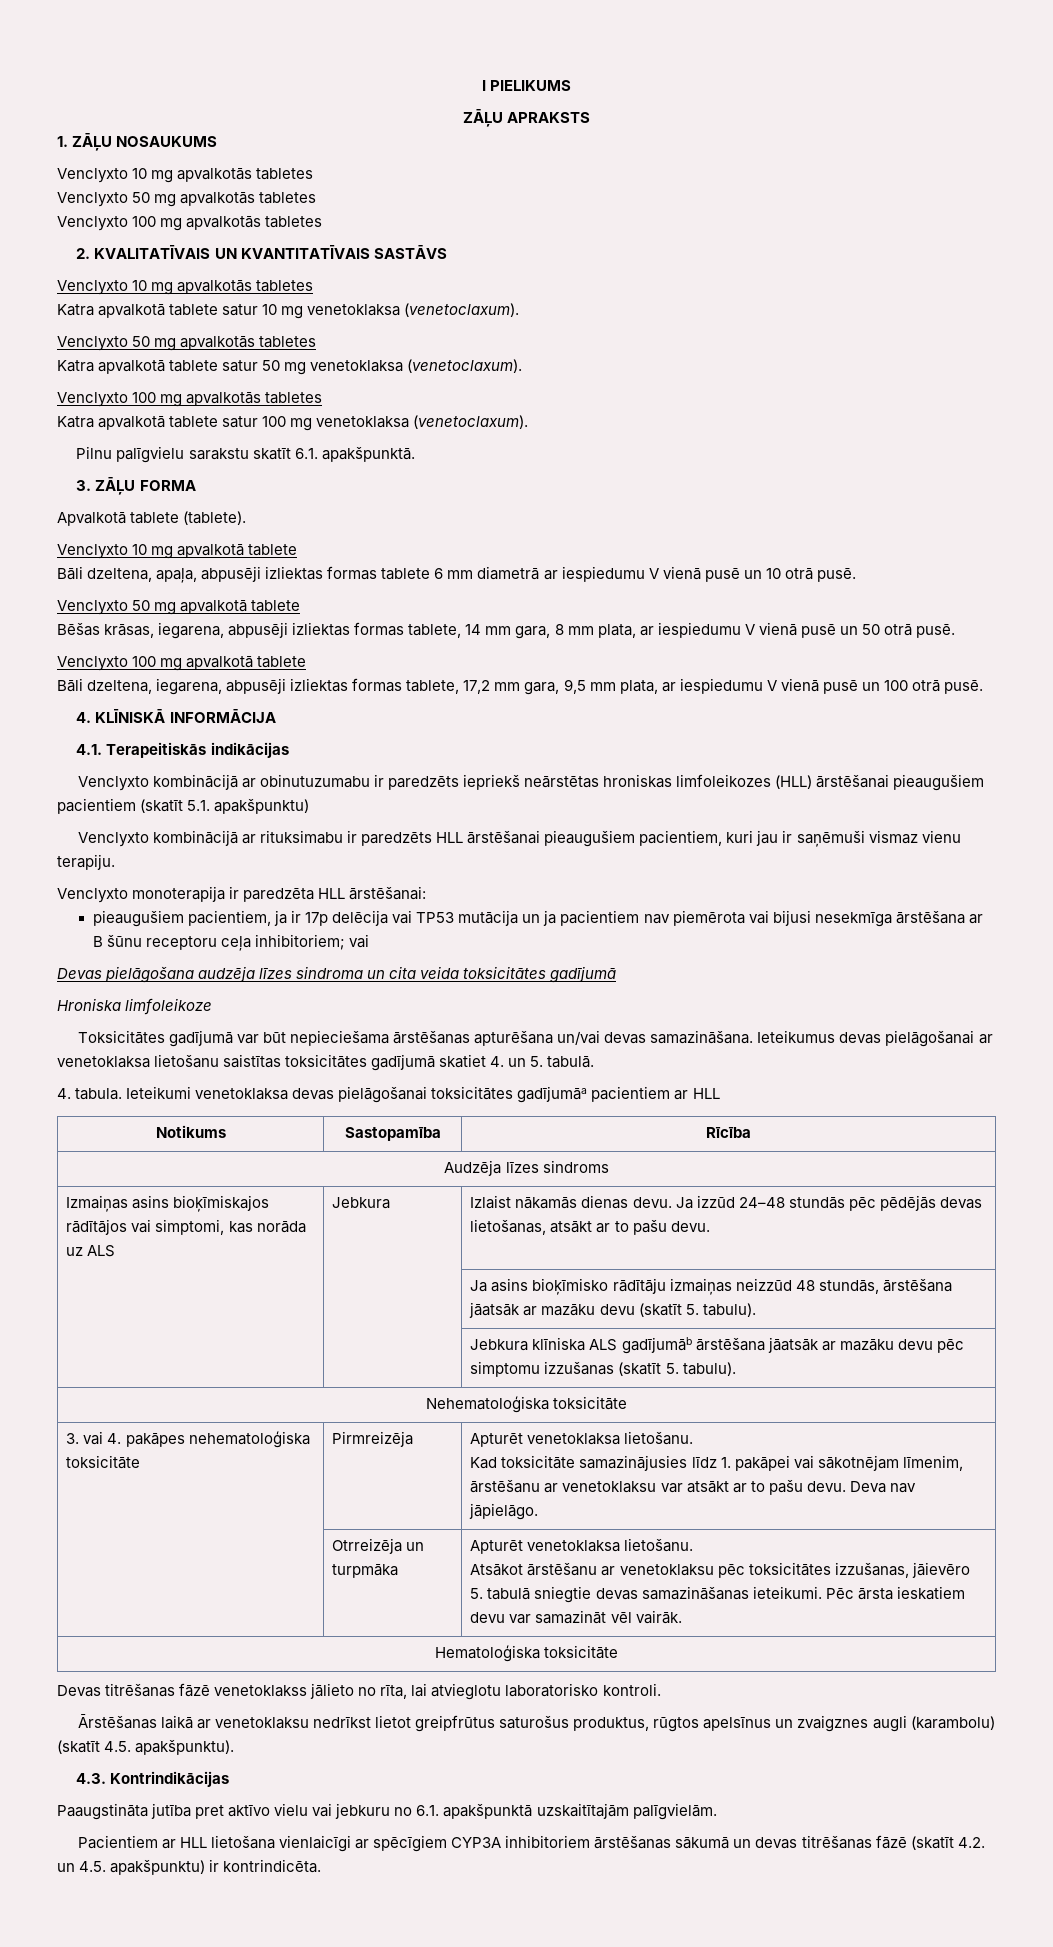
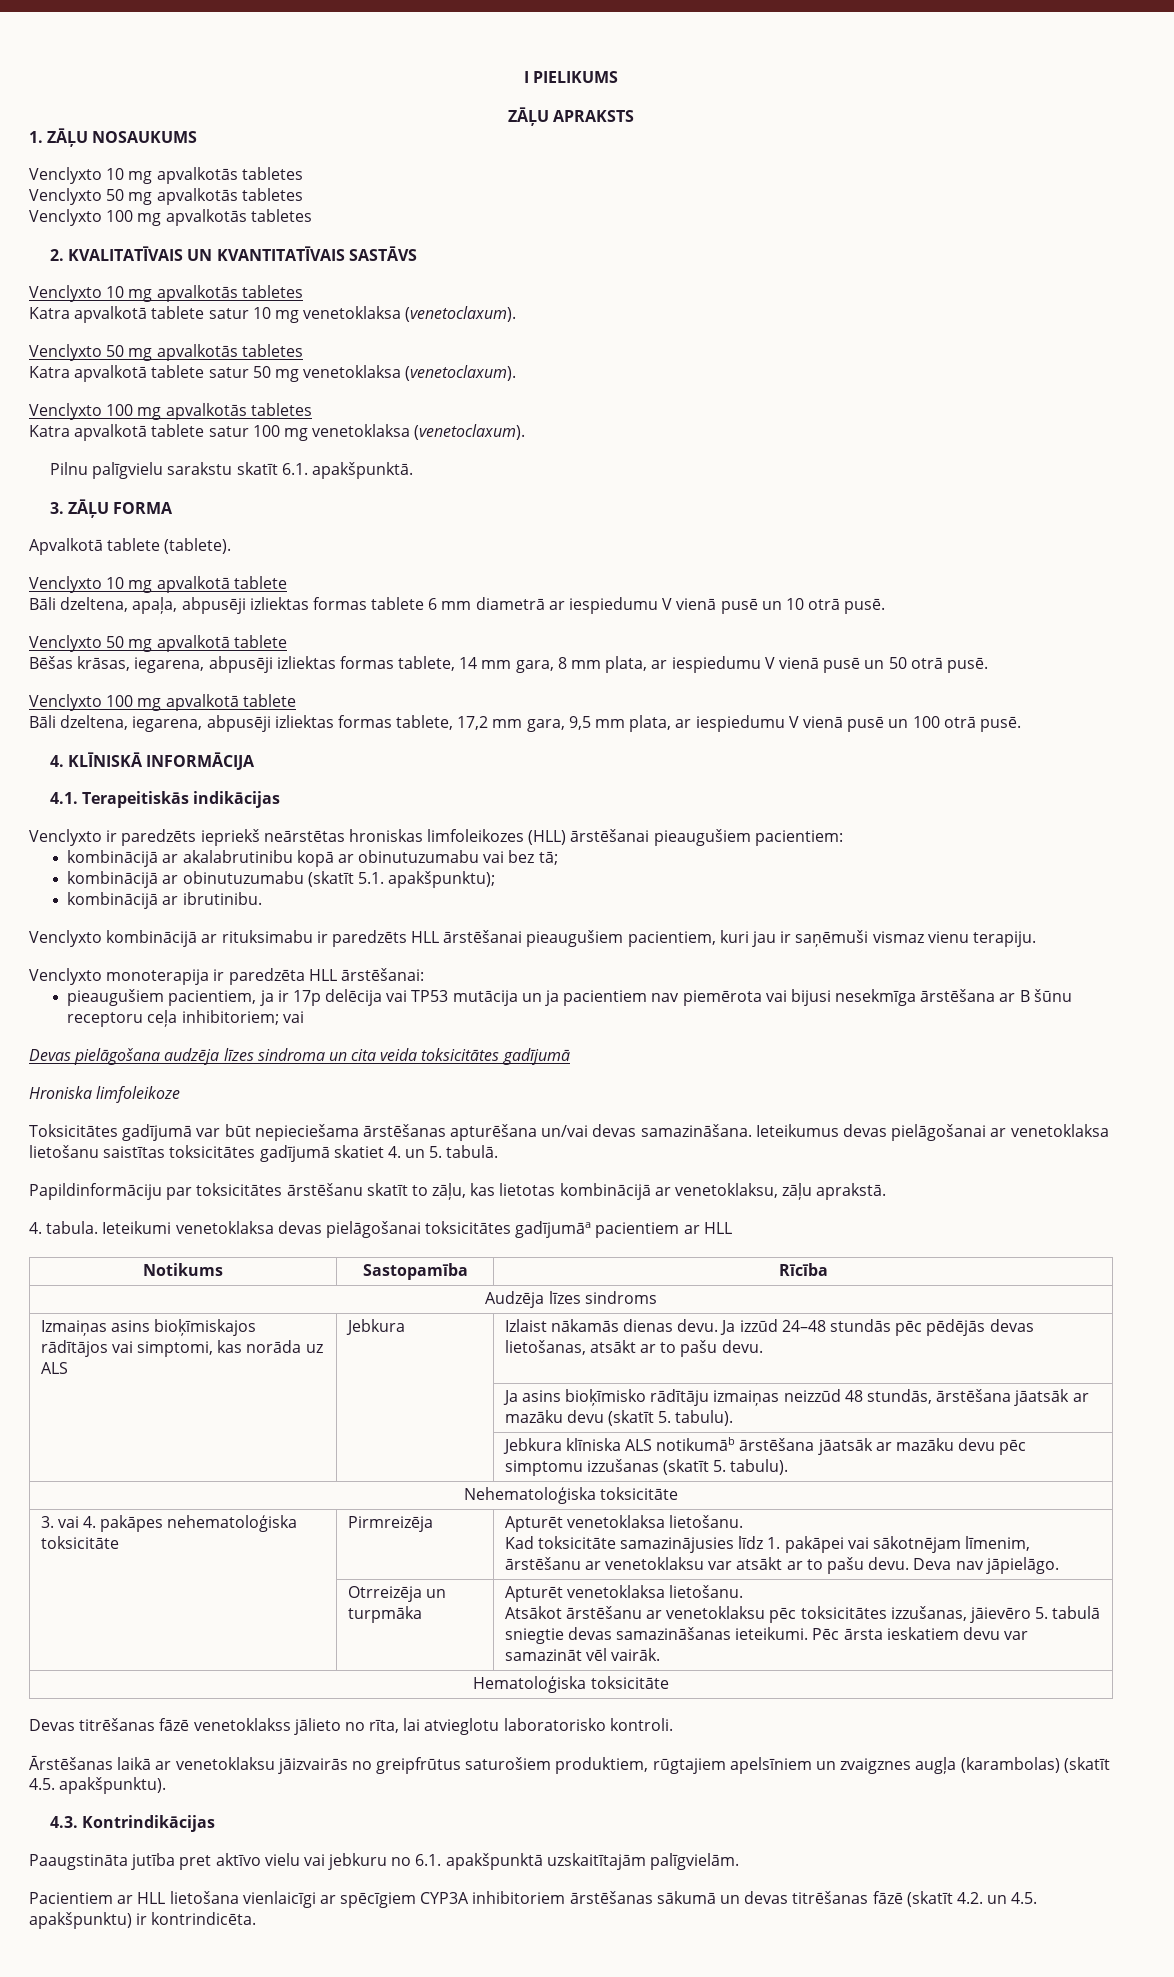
[152,774,371,790] kombinācijā ar obinutuzumabu -> (102, 837) none
[57,798,310,814] pacientiem (skatīt 5.1. apakšpunktu) -> [754,830,843,846] [67,850,558,867] [67,871,496,888] [67,892,262,909] pacientiem: // kombinācijā ar akalabrutinibu kopā ar obinutuzumabu vai bez tā; // kombinācijā ar obinutuzumabu (skatīt 5.1. apakšpunktu); // kombinācijā ar ibrutinibu.
(595, 1062) none -> [29,1183,887,1200] // Papildinformāciju par toksicitātes ārstēšanu skatīt to zāļu, kas lietotas kombinācijā ar venetoklaksu, zāļu aprakstā.
[621,1337,692,1354] gadījumāb -> [656,1437,736,1451] notikumāb
[313,1715,995,1732] nedrīkst lietot greipfrūtus saturošus produktus, rūgtos apelsīnus un zvaigznes augli (karambolu) -> [277,1757,1060,1774] jāizvairās no greipfrūtus saturošiem produktiem, rūgtajiem apelsīniem un zvaigznes augļa (karambolas)

